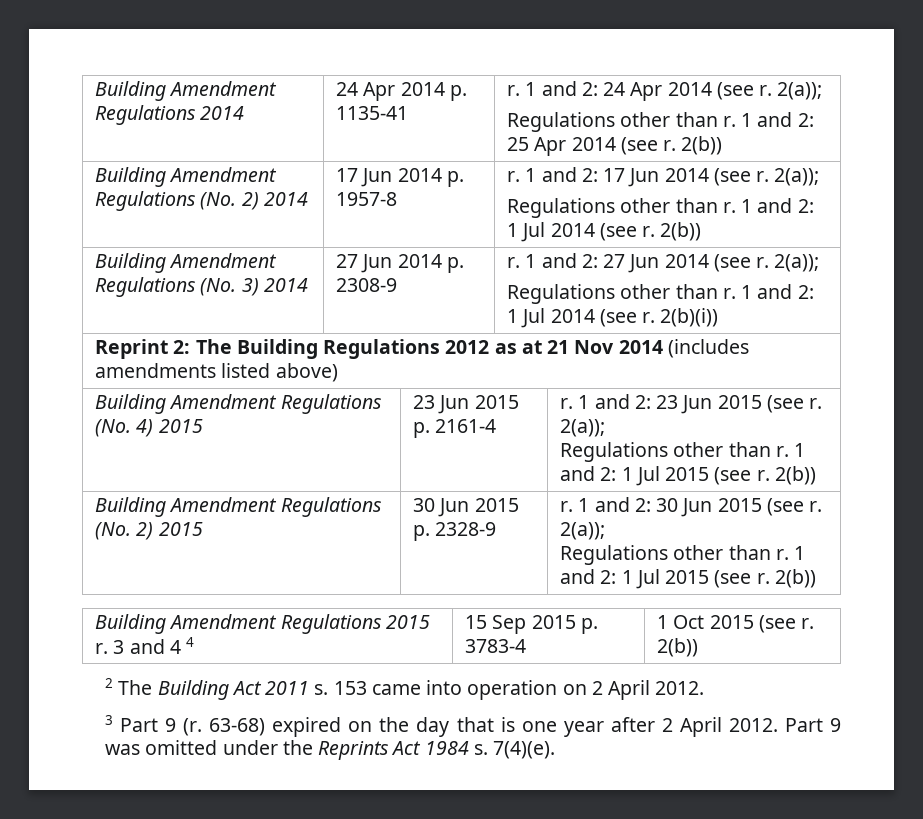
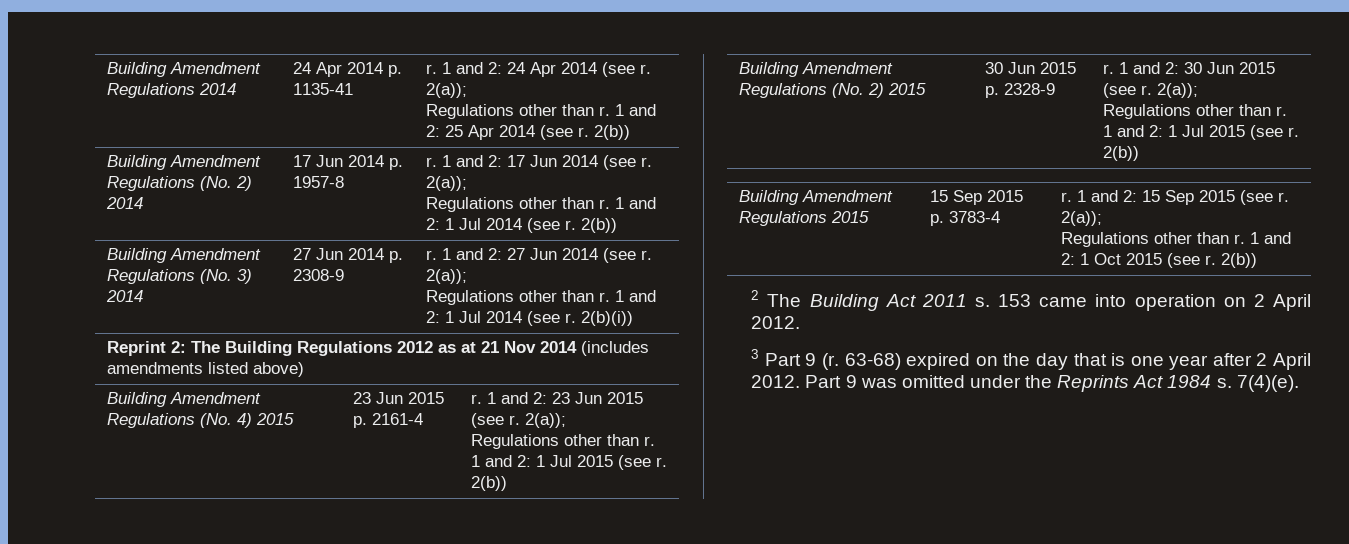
[94,637,195,654] r. 3 and 4 4 -> (869, 217) none
(526, 646) none -> [1060,190,1289,205] [1060,211,1102,226] [1060,232,1291,247] [1060,253,1075,265] r. 1 and 2: 15 Sep 2015 (see r. 2(a)); // Regulations other than r. 1 and 2:

